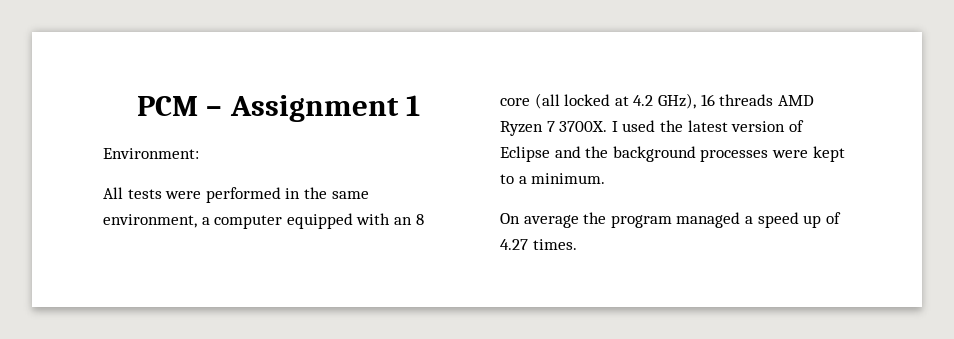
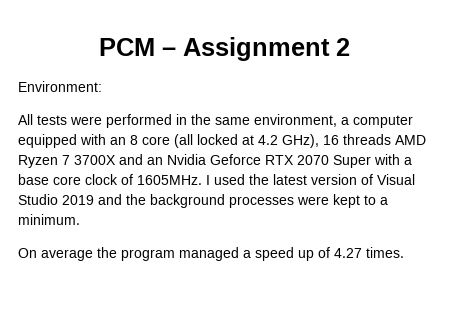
[406,95,421,116] 1 -> [336,38,350,56] 2
[559,121,608,132] 3700X. -> [74,154,412,168] [18,174,202,185] 3700X and an Nvidia Geforce RTX 2070 Super with a base core clock of 1605MHz.
[500,146,550,162] Eclipse -> [377,174,415,185] [18,194,94,205] Visual Studio 2019

